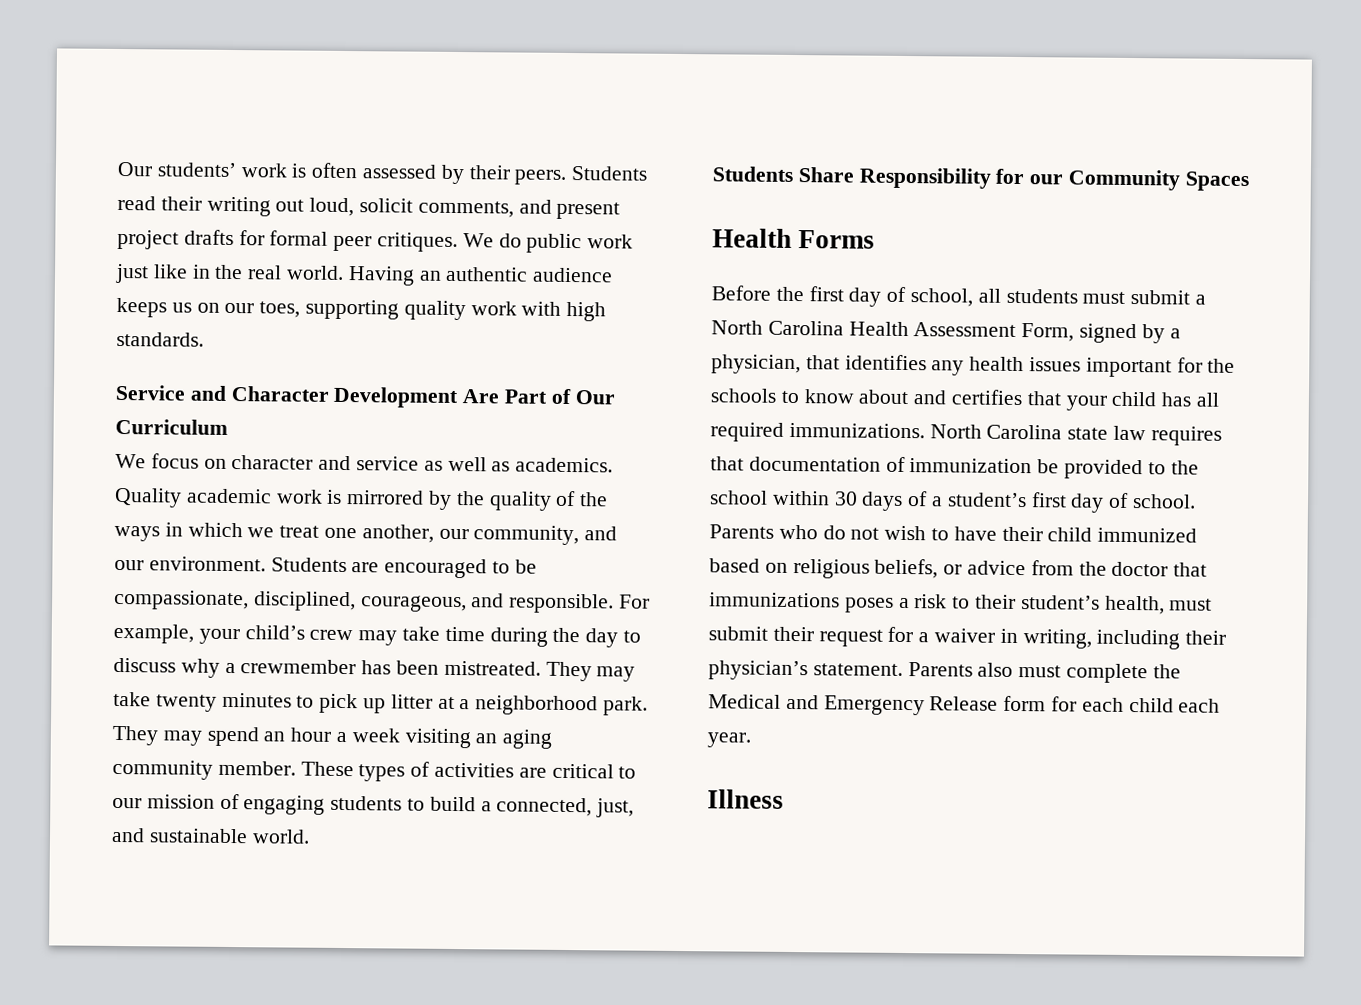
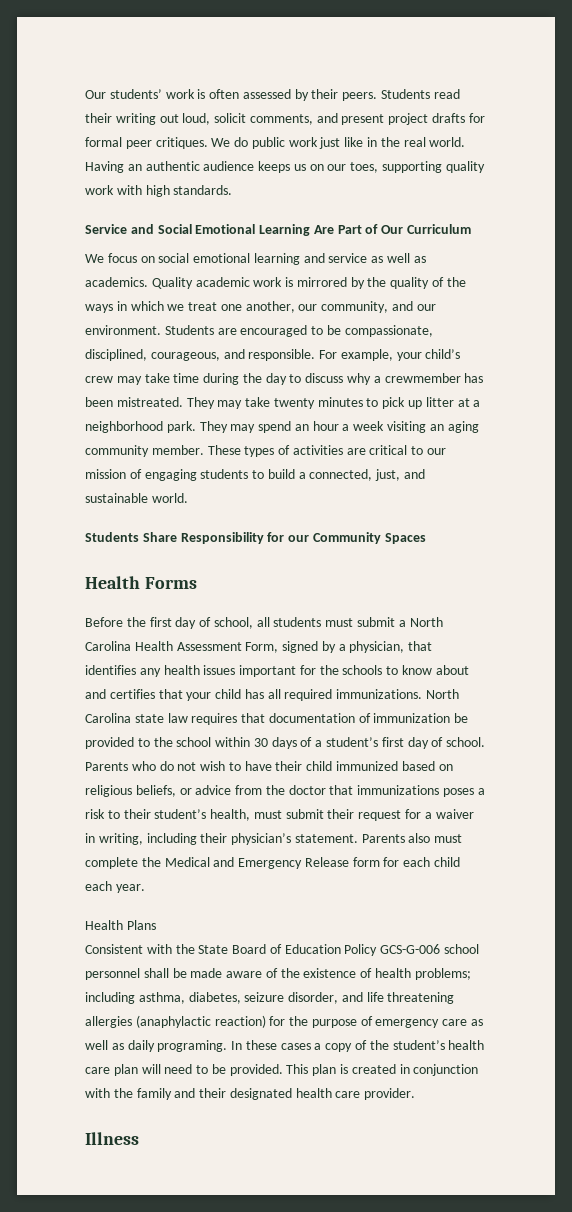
[230,385,460,409] Character Development -> [157,224,311,236] Social Emotional Learning
[231,455,314,470] character -> [158,253,300,265] social emotional learning
(751, 740) none -> [85,920,156,930] [85,944,480,956] [85,968,471,980] [85,992,455,1004] [85,1015,484,1028] [85,1040,485,1052] [85,1064,479,1076] [85,1088,416,1100] // Health Plans // Consistent with the State Board of Education Policy GCS-G-006 school personnel shall be made aware of the existence of health problems; including asthma, diabetes, seizure disorder, and life threatening allergies (anaphylactic reaction) for the purpose of emergency care as well as daily programing. In these cases a copy of the student’s health care plan will need to be provided. This plan is created in conjunction with the family and their designated health care provider.

